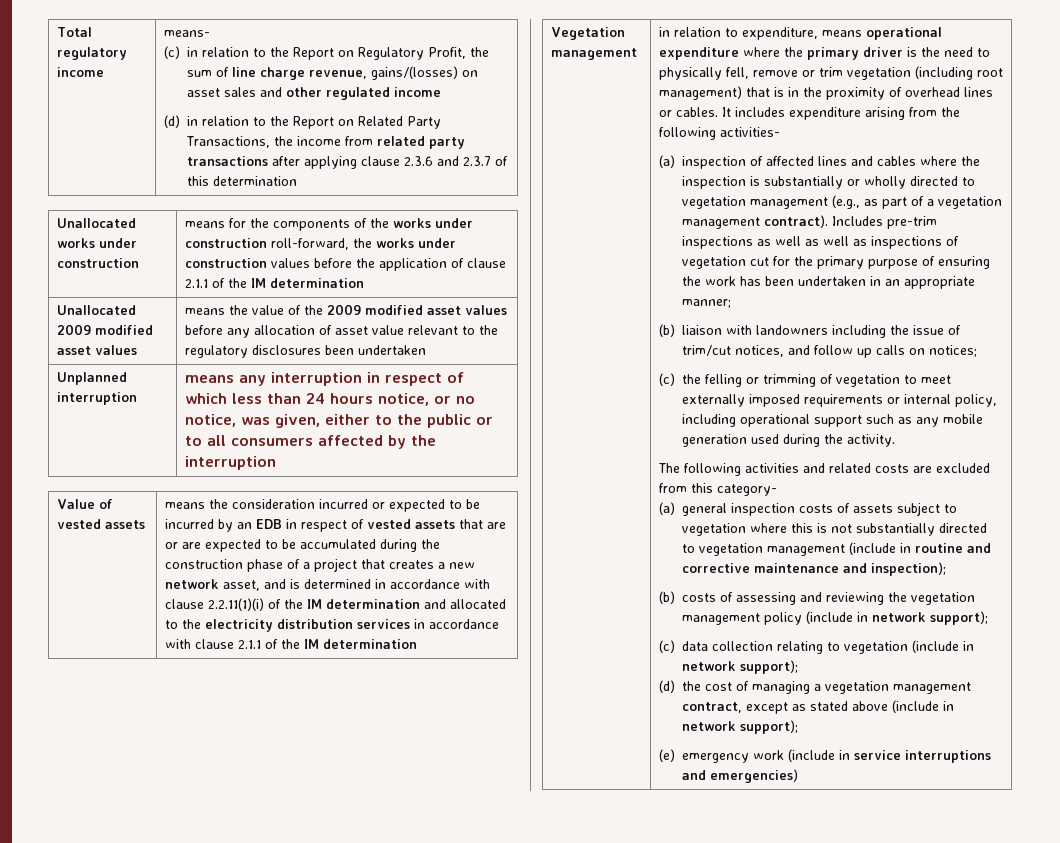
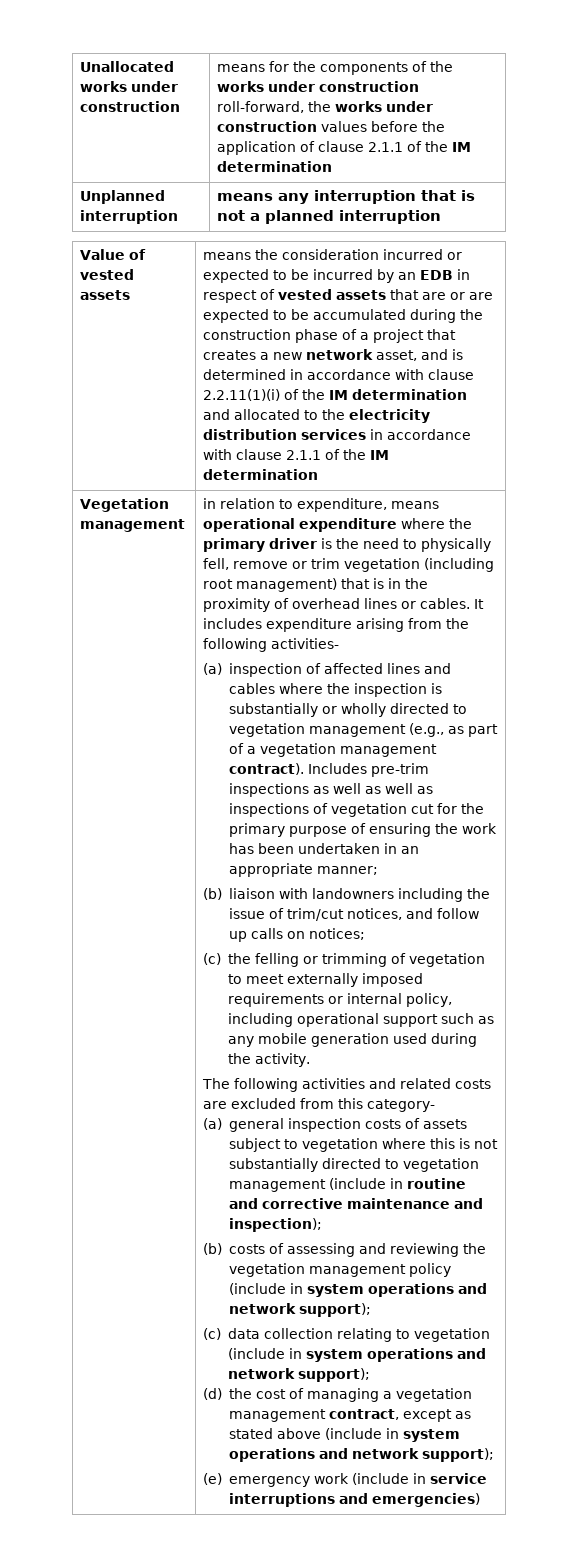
[56,27,92,37] [56,47,127,60] [56,67,104,77] [163,30,210,37] [163,46,489,60] [186,66,478,80] [186,87,441,100] [163,115,441,129] [185,136,465,149] [186,156,508,169] [186,176,297,186] Total regulatory income | means- // (c) in relation to the Report on Regulatory Profit, the sum of line charge revenue, gains/(losses) on asset sales and other regulated income // (d) in relation to the Report on Related Party Transactions, the income from related party transactions after applying clause 2.3.6 and 2.3.7 of this determination // -> (80, 66) none
[56,305,136,315] [56,324,153,335] [56,345,137,355] [184,304,507,315] [184,325,498,338] [184,345,426,358] // Unallocated 2009 modified asset values | means the value of the 2009 modified asset values before any allocation of asset value relevant to the regulatory disclosures been undertaken -> (333, 166) none
[366,372,464,386] [184,393,475,406] [184,414,493,428] [184,435,436,449] in respect of which less than 24 hours notice, or no notice, was given, either to the public or to all consumers affected by the -> [421,190,476,201] [217,210,335,224] that is not a planned
(868, 617) none -> [306,1283,487,1297] system operations and
(974, 646) none -> [305,1348,486,1362] system operations and
(954, 706) none -> [402,1429,460,1442] [228,1448,348,1462] system operations and

